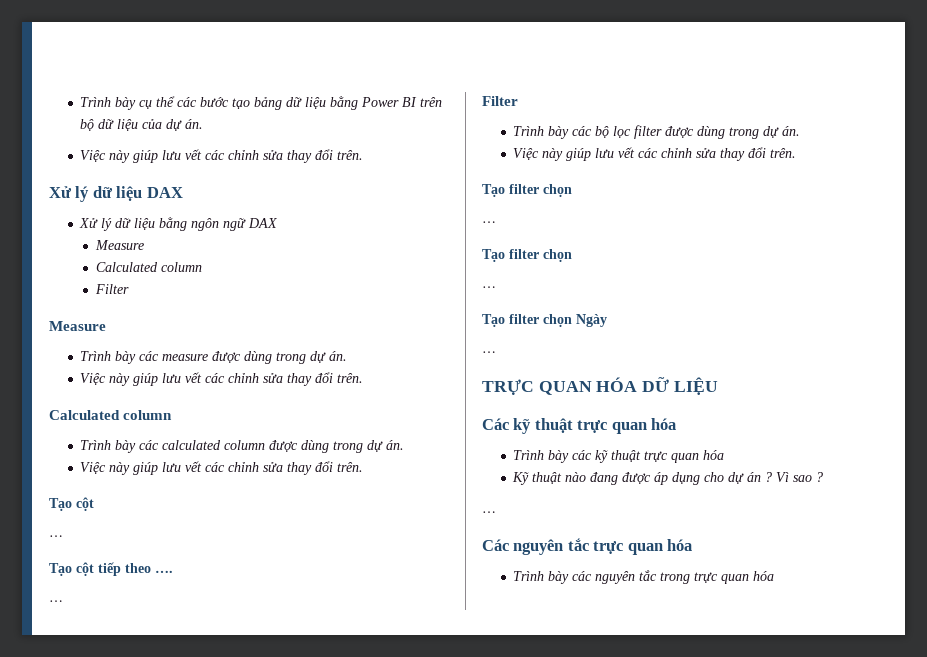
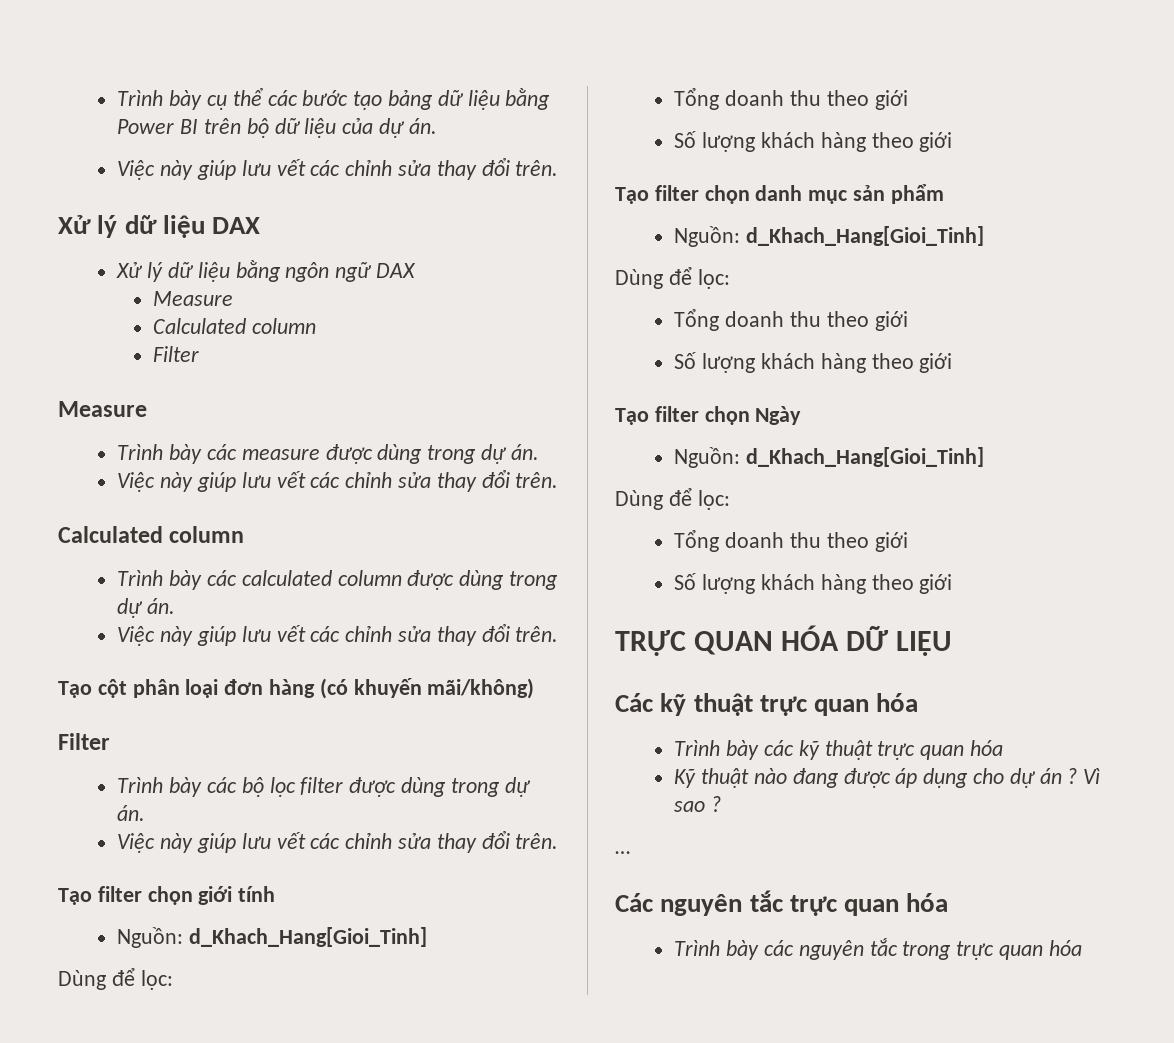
[49,535,63,537] [49,562,173,576] [49,600,63,602] // … // Tạo cột tiếp theo …. // … -> [132,678,535,699] phân loại đơn hàng (có khuyến mãi/không)
[482,221,496,223] [482,249,572,262] [482,286,496,288] [482,314,607,327] [482,351,496,353] // … // Tạo filter chọn // … // Tạo filter chọn Ngày // … -> [198,886,276,905] [117,927,428,948] [58,968,173,990] [674,88,908,110] [674,131,953,152] [615,184,944,204] [674,226,985,247] [615,267,730,289] [674,309,908,331] [674,352,953,373] [615,406,802,425] [674,447,985,468] [615,488,730,510] [674,530,908,552] [674,573,953,594] giới tính // Nguồn: d_Khach_Hang[Gioi_Tinh] // Dùng để lọc: // Tổng doanh thu theo giới // Số lượng khách hàng theo giới // Tạo filter chọn danh mục sản phẩm // Nguồn: d_Khach_Hang[Gioi_Tinh] // Dùng để lọc: // Tổng doanh thu theo giới // Số lượng khách hàng theo giới // Tạo filter chọn Ngày // Nguồn: d_Khach_Hang[Gioi_Tinh] // Dùng để lọc: // Tổng doanh thu theo giới // Số lượng khách hàng theo giới

